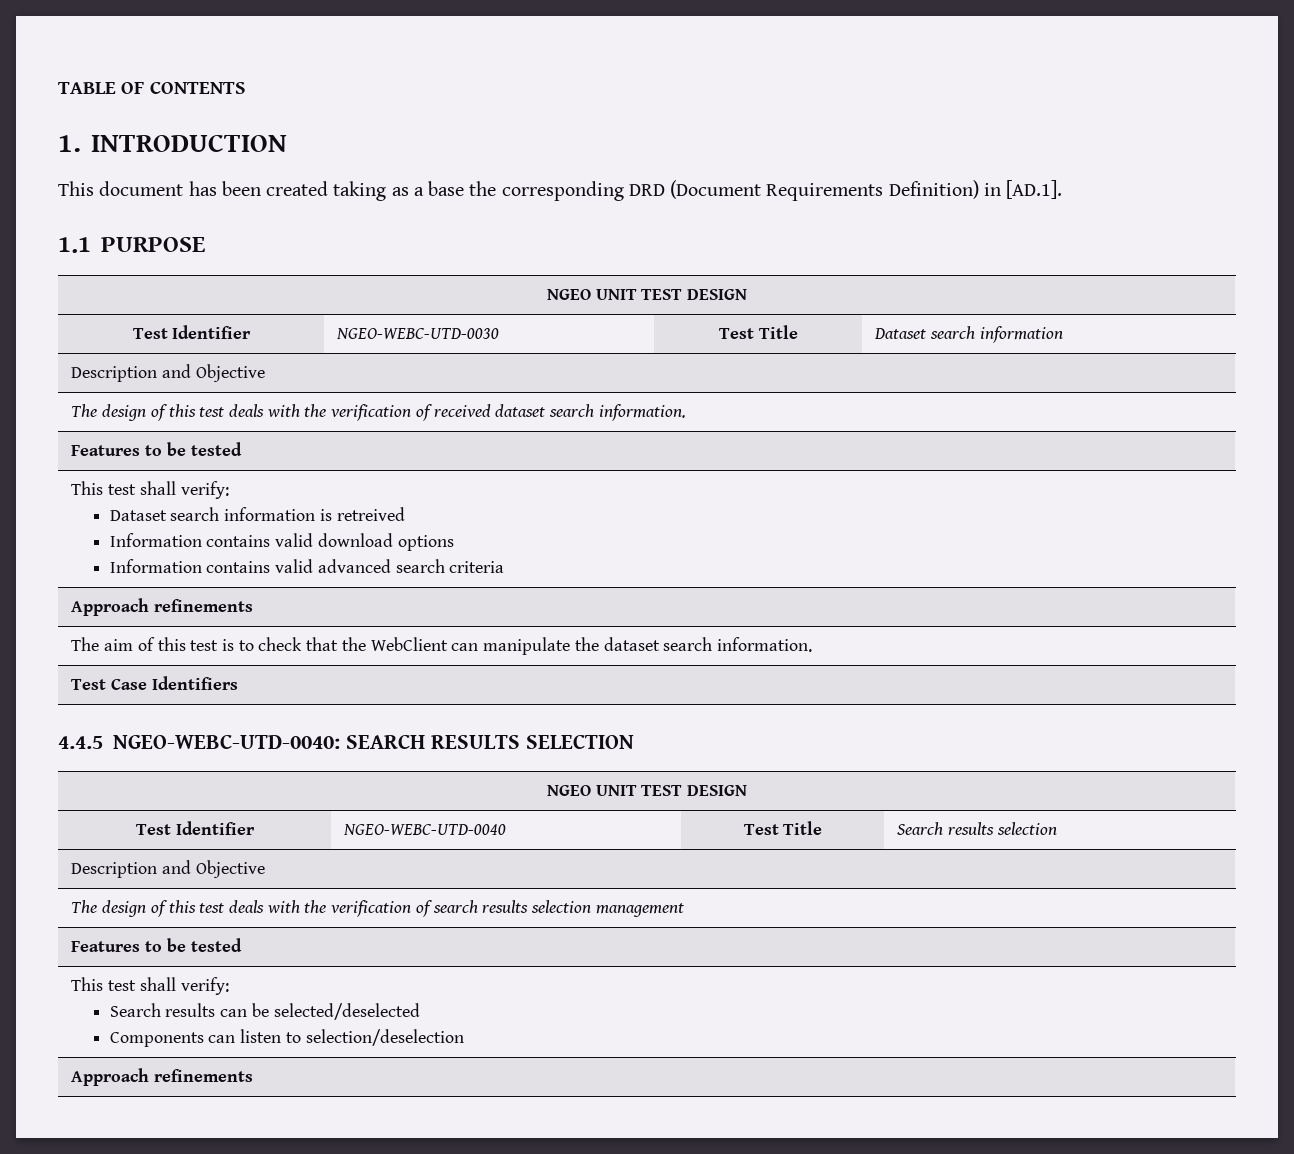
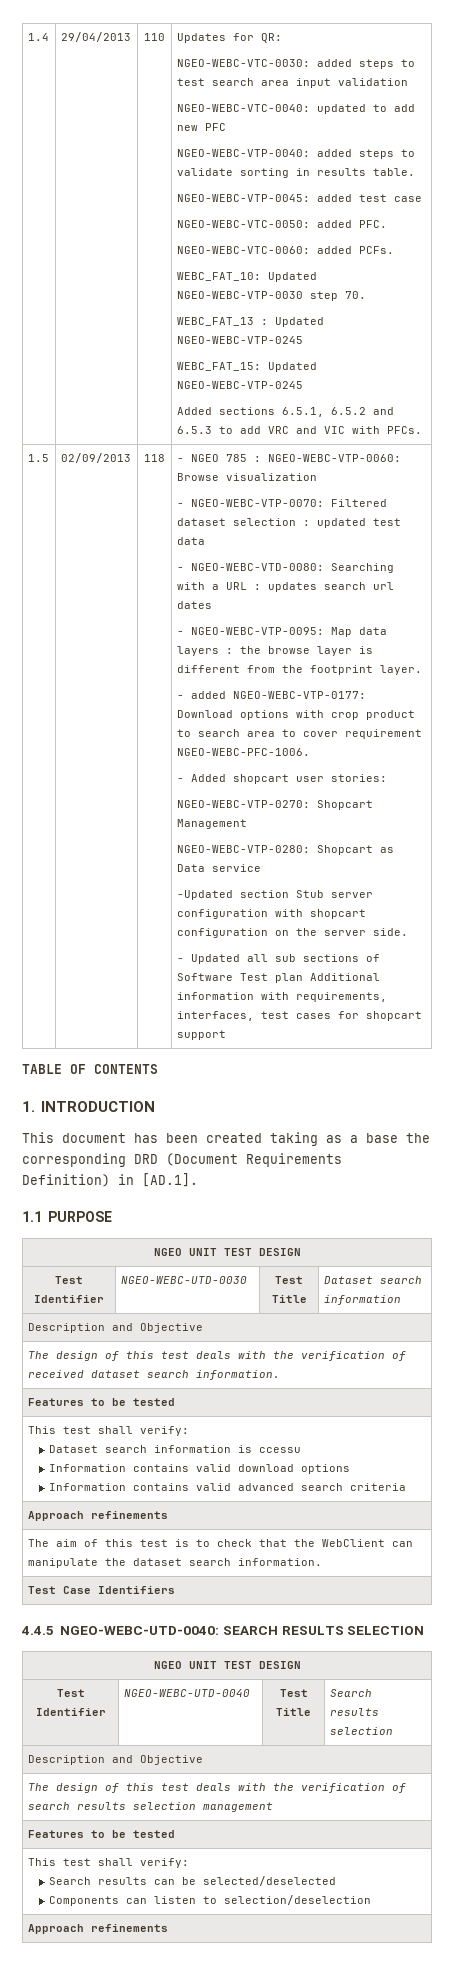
(58, 88) none -> [27,33,49,41] [60,32,131,42] [144,33,165,41] [176,33,282,43] [176,59,415,69] [176,78,408,88] [176,104,415,114] [176,123,226,131] [176,149,415,159] [176,168,415,178] [176,194,422,202] [176,220,387,228] [176,246,394,254] [176,272,317,282] [176,291,366,301] [176,317,324,327] [176,336,303,344] [176,362,317,372] [176,381,303,389] [176,407,394,417] [176,426,422,434] [27,454,49,462] [60,453,131,463] [144,454,165,462] [176,454,401,462] [176,473,317,481] [176,499,387,507] [176,518,401,528] [176,537,205,545] [176,563,394,573] [176,582,394,592] [176,601,212,609] [176,627,387,637] [176,646,373,656] [176,665,422,675] [176,691,366,699] [176,710,415,720] [176,729,422,739] [176,748,310,756] [176,774,387,784] [176,800,373,810] [176,819,247,829] [176,845,394,855] [176,864,261,872] [176,890,373,900] [176,909,366,919] [176,928,408,938] [176,954,380,964] [176,973,380,983] [176,992,387,1002] [176,1011,422,1021] [176,1030,226,1040] 1.4 | 29/04/2013 | 110 | Updates for QR: // NGEO-WEBC-VTC-0030: added steps to test search area input validation // NGEO-WEBC-VTC-0040: updated to add new PFC // NGEO-WEBC-VTP-0040: added steps to validate sorting in results table. // NGEO-WEBC-VTP-0045: added test case // NGEO-WEBC-VTC-0050: added PFC. // NGEO-WEBC-VTC-0060: added PCFs. // WEBC_FAT_10: Updated NGEO-WEBC-VTP-0030 step 70. // WEBC_FAT_13 : Updated NGEO-WEBC-VTP-0245 // WEBC_FAT_15: Updated NGEO-WEBC-VTP-0245 // Added sections 6.5.1, 6.5.2 and 6.5.3 to add VRC and VIC with PFCs. // 1.5 | 02/09/2013 | 118 | - NGEO 785 : NGEO-WEBC-VTP-0060: Browse visualization // - NGEO-WEBC-VTP-0070: Filtered dataset selection : updated test data // - NGEO-WEBC-VTD-0080: Searching with a URL : updates search url dates // - NGEO-WEBC-VTP-0095: Map data layers : the browse layer is different from the footprint layer. // - added NGEO-WEBC-VTP-0177: Download options with crop product to search area to cover requirement NGEO-WEBC-PFC-1006. // - Added shopcart user stories: // NGEO-WEBC-VTP-0270: Shopcart Management // NGEO-WEBC-VTP-0280: Shopcart as Data service // -Updated section Stub server configuration with shopcart configuration on the server side. // - Updated all sub sections of Software Test plan Additional information with requirements, interfaces, test cases for shopcart support //
[336,507,405,521] retreived -> [259,1447,302,1453] ccessu

